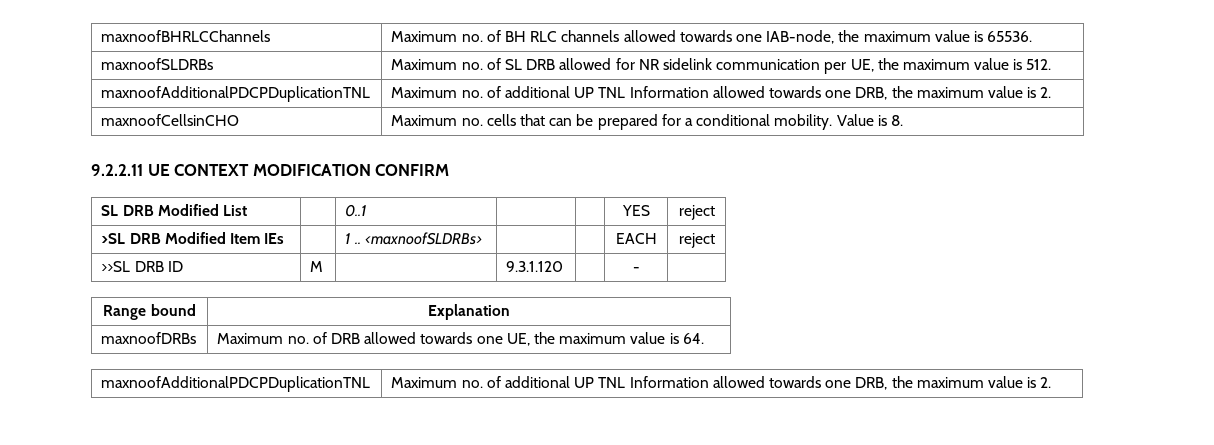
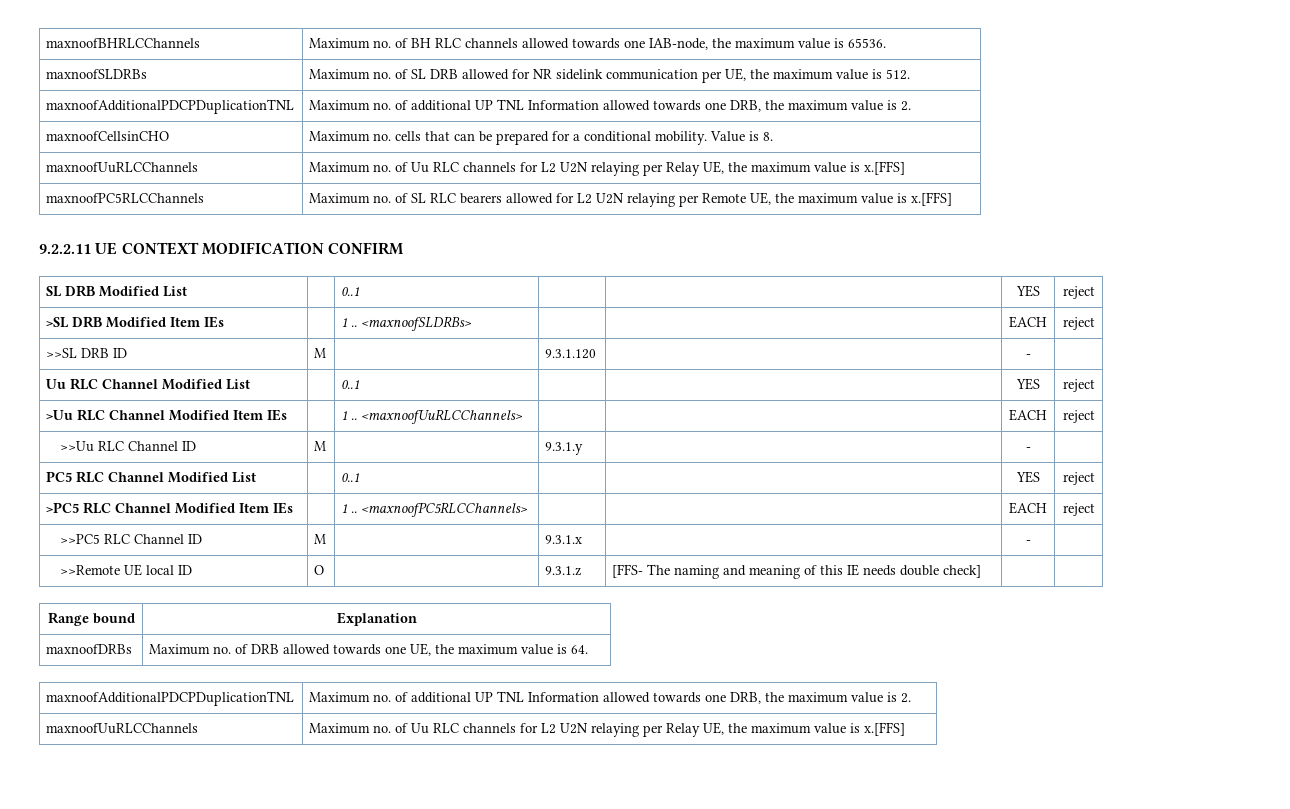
(903, 120) none -> [46,162,199,173] [309,161,906,176] [46,193,205,203] [309,192,953,207] // maxnoofUuRLCChannels | Maximum no. of Uu RLC channels for L2 U2N relaying per Relay UE, the maximum value is x.[FFS] // maxnoofPC5RLCChannels | Maximum no. of SL RLC bearers allowed for L2 U2N relaying per Remote UE, the maximum value is x.[FFS]
(640, 269) none -> [46,378,251,390] [341,380,361,389] [1015,378,1040,390] [1062,379,1095,392] [46,409,288,421] [341,409,524,424] [1009,409,1047,421] [1062,410,1095,423] [59,441,196,452] [314,441,327,451] [545,442,584,455] [1025,447,1031,451] [46,471,257,483] [341,473,361,482] [1015,471,1040,483] [1062,472,1095,485] [46,502,294,514] [341,502,529,517] [1009,502,1047,514] [1062,503,1095,516] [59,534,202,544] [314,534,327,544] [545,535,583,544] [1025,540,1031,544] [59,564,192,576] [314,565,325,575] [545,566,582,576] [612,564,982,579] // Uu RLC Channel Modified List | | 0..1 | | | YES | reject // >Uu RLC Channel Modified Item IEs | | 1 .. <maxnoofUuRLCChannels> | | | EACH | reject // >>Uu RLC Channel ID | M | | 9.3.1.y | | - | // PC5 RLC Channel Modified List | | 0..1 | | | YES | reject // >PC5 RLC Channel Modified Item IEs | | 1 .. <maxnoofPC5RLCChannels> | | | EACH | reject // >>PC5 RLC Channel ID | M | | 9.3.1.x | | - | // >>Remote UE local ID | O | | 9.3.1.z | [FFS- The naming and meaning of this IE needs double check] | |
(1052, 382) none -> [46,723,199,734] [309,722,906,737] // maxnoofUuRLCChannels | Maximum no. of Uu RLC channels for L2 U2N relaying per Relay UE, the maximum value is x.[FFS]

